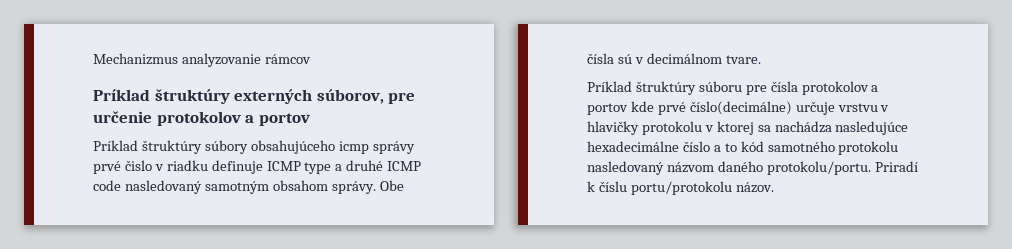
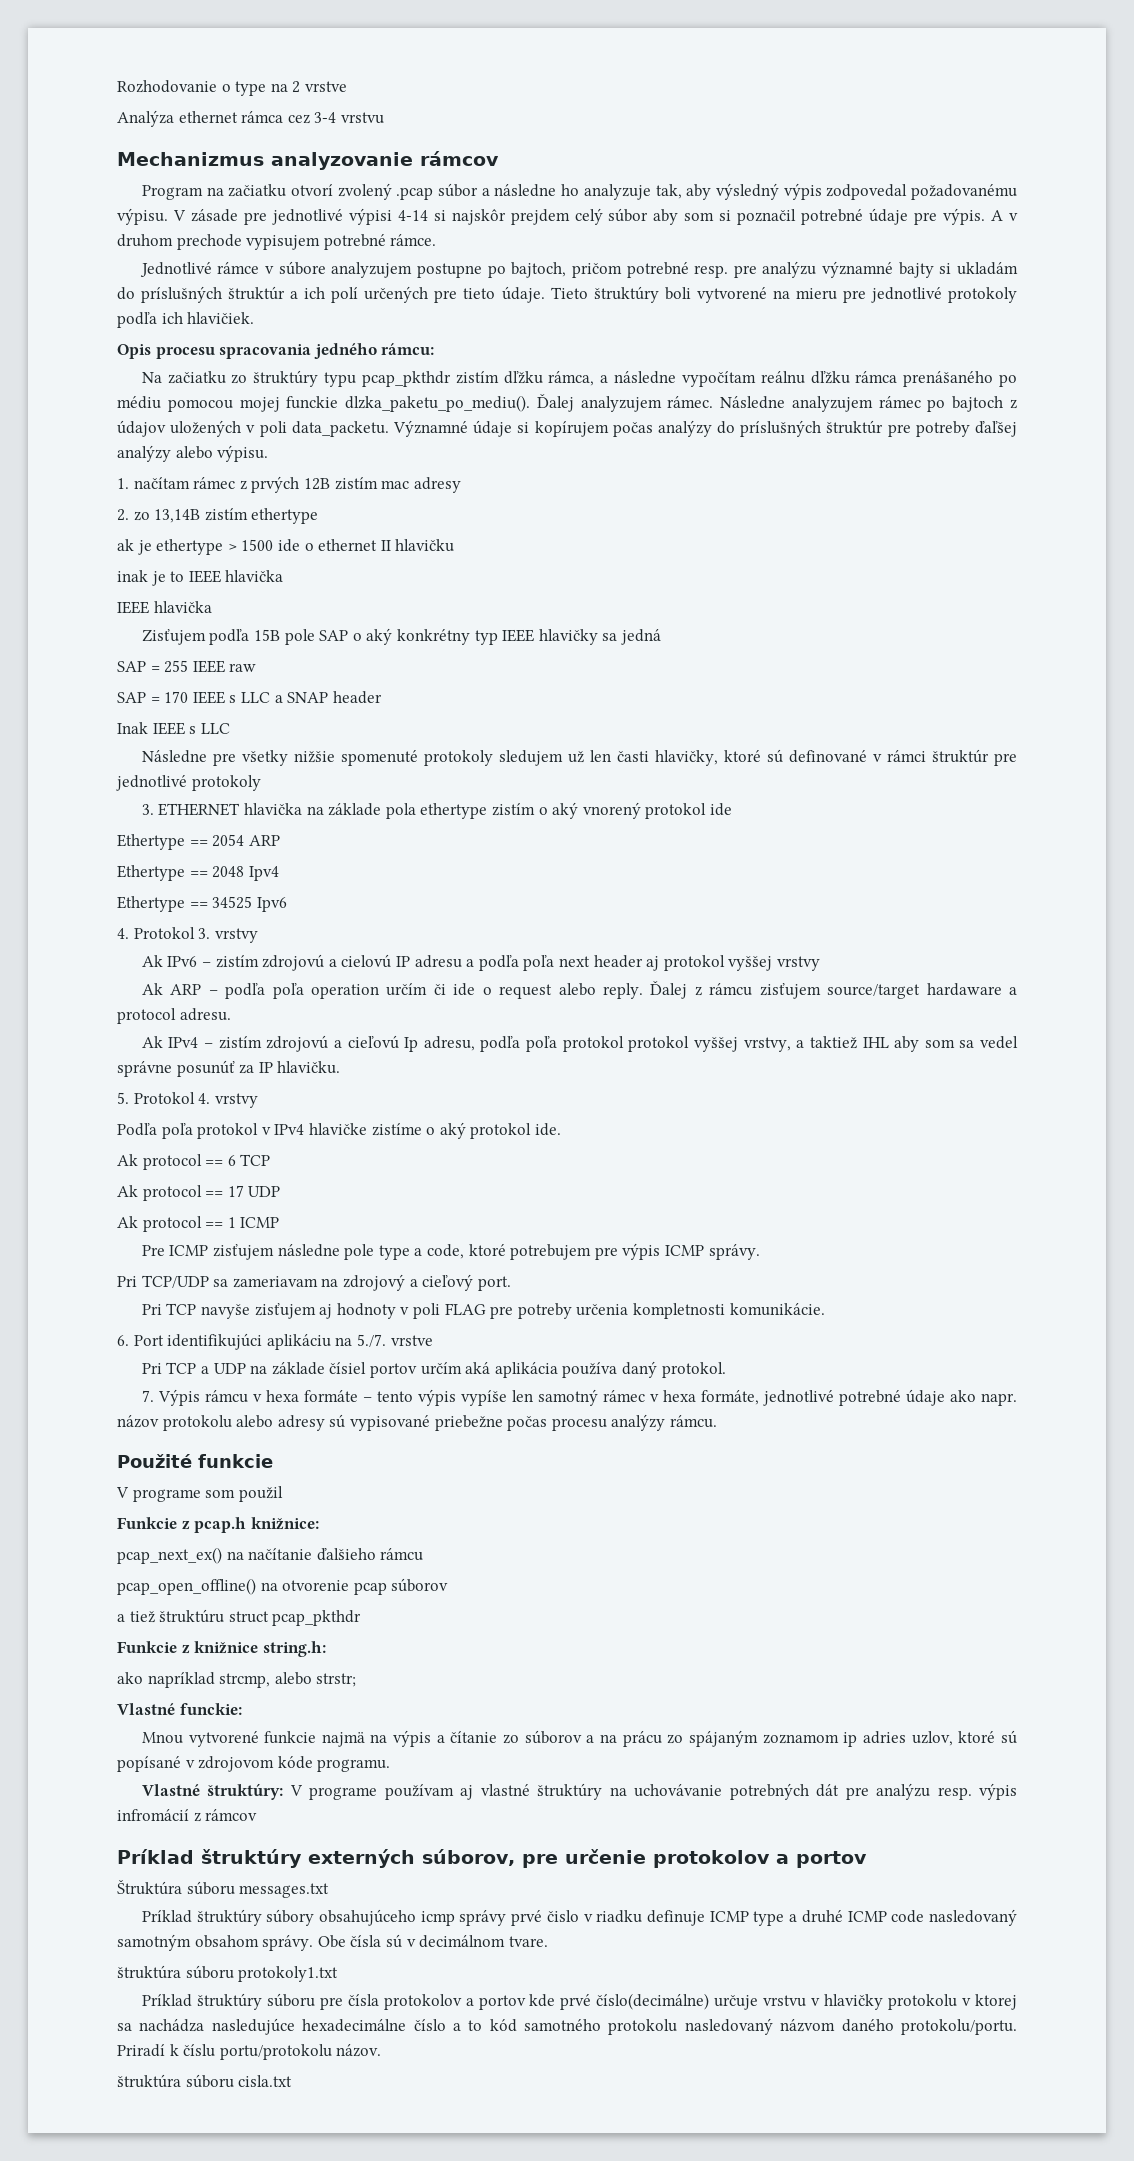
[93,53,261,67] Mechanizmus analyzovanie -> [117,80,347,96] [117,110,384,127] [117,151,499,170] [141,183,1017,200] [117,208,1019,225] [117,234,437,250] [139,261,1019,278] [117,286,1017,303] [117,312,255,328] [117,343,435,359] [141,370,1017,387] [117,394,1017,412] [117,420,1017,437] [117,445,269,462] [117,476,461,493] [117,508,319,524] [117,539,455,555] [117,570,284,586] [117,601,212,614] [141,628,661,645] [117,660,257,673] [117,691,382,704] [117,722,230,735] [141,749,1017,766] [116,775,261,791] [141,802,732,819] [117,834,280,850] [117,865,279,881] [117,896,287,912] [117,927,258,943] [141,954,820,971] [141,981,1017,999] [117,1008,231,1024] [141,1035,1018,1052] [117,1060,341,1077] [117,1092,258,1108] [117,1122,561,1139] [117,1154,271,1170] [117,1185,281,1201] [117,1216,280,1232] [141,1243,760,1260] [117,1274,511,1291] [141,1303,825,1319] [117,1333,433,1350] [141,1361,726,1378] [141,1389,1017,1406] [117,1414,717,1431] [117,1454,273,1468] [116,1486,283,1502] [117,1517,319,1533] [117,1547,424,1564] [117,1578,449,1595] [117,1609,362,1626] [117,1641,326,1657] [117,1672,357,1688] [117,1703,242,1715] [141,1730,1017,1747] [117,1756,391,1772] [141,1783,1017,1800] [117,1809,201,1822] Rozhodovanie o type na 2 vrstve // Analýza ethernet rámca cez 3-4 vrstvu // Mechanizmus analyzovanie rámcov // Program na začiatku otvorí zvolený .pcap súbor a následne ho analyzuje tak, aby výsledný výpis zodpovedal požadovanému výpisu. V zásade pre jednotlivé výpisi 4-14 si najskôr prejdem celý súbor aby som si poznačil potrebné údaje pre výpis. A v druhom prechode vypisujem potrebné rámce. // Jednotlivé rámce v súbore analyzujem postupne po bajtoch, pričom potrebné resp. pre analýzu významné bajty si ukladám do príslušných štruktúr a ich polí určených pre tieto údaje. Tieto štruktúry boli vytvorené na mieru pre jednotlivé protokoly podľa ich hlavičiek. // Opis procesu spracovania jedného rámcu: // Na začiatku zo štruktúry typu pcap_pkthdr zistím dľžku rámca, a následne vypočítam reálnu dľžku rámca prenášaného po médiu pomocou mojej funckie dlzka_paketu_po_mediu(). Ďalej analyzujem rámec. Následne analyzujem rámec po bajtoch z údajov uložených v poli data_packetu. Významné údaje si kopírujem počas analýzy do príslušných štruktúr pre potreby ďaľšej analýzy alebo výpisu. // 1. načítam rámec z prvých 12B zistím mac adresy // 2. zo 13,14B zistím ethertype // ak je ethertype > 1500 ide o ethernet II hlavičku // inak je to IEEE hlavička // IEEE hlavička // Zisťujem podľa 15B pole SAP o aký konkrétny typ IEEE hlavičky sa jedná // SAP = 255 IEEE raw // SAP = 170 IEEE s LLC a SNAP header // Inak IEEE s LLC // Následne pre všetky nižšie spomenuté protokoly sledujem už len časti hlavičky, ktoré sú definované v rámci štruktúr pre jednotlivé protokoly // 3. ETHERNET hlavička na základe pola ethertype zistím o aký vnorený protokol ide // Ethertype == 2054 ARP // Ethertype == 2048 Ipv4 // Ethertype == 34525 Ipv6 // 4. Protokol 3. vrstvy // Ak IPv6 – zistím zdrojovú a cielovú IP adresu a podľa poľa next header aj protokol vyššej vrstvy // Ak ARP – podľa poľa operation určím či ide o request alebo reply. Ďalej z rámcu zisťujem source/target hardaware a protocol adresu. // Ak IPv4 – zistím zdrojovú a cieľovú Ip adresu, podľa poľa protokol protokol vyššej vrstvy, a taktiež IHL aby som sa vedel správne posunúť za IP hlavičku. // 5. Protokol 4. vrstvy // Podľa poľa protokol v IPv4 hlavičke zistíme o aký protokol ide. // Ak protocol == 6 TCP // Ak protocol == 17 UDP // Ak protocol == 1 ICMP // Pre ICMP zisťujem následne pole type a code, ktoré potrebujem pre výpis ICMP správy. // Pri TCP/UDP sa zameriavam na zdrojový a cieľový port. // Pri TCP navyše zisťujem aj hodnoty v poli FLAG pre potreby určenia kompletnosti komunikácie. // 6. Port identifikujúci aplikáciu na 5./7. vrstve // Pri TCP a UDP na základe čísiel portov určím aká aplikácia používa daný protokol. // 7. Výpis rámcu v hexa formáte – tento výpis vypíše len samotný rámec v hexa formáte, jednotlivé potrebné údaje ako napr. názov protokolu alebo adresy sú vypisované priebežne počas procesu analýzy rámcu. // Použité funkcie // V programe som použil // Funkcie z pcap.h knižnice: // pcap_next_ex() na načítanie ďalšieho rámcu // pcap_open_offline() na otvorenie pcap súborov // a tiež štruktúru struct pcap_pkthdr // Funkcie z knižnice string.h: // ako napríklad strcmp, alebo strstr; // Vlastné funckie: // Mnou vytvorené funkcie najmä na výpis a čítanie zo súborov a na prácu zo spájaným zoznamom ip adries uzlov, ktoré sú popísané v zdrojovom kóde programu. // Vlastné štruktúry: V programe používam aj vlastné štruktúry na uchovávanie potrebných dát pre analýzu resp. výpis infromácií z
(310, 119) none -> [117,1880,330,1898] // Štruktúra súboru messages.txt
(761, 59) none -> [117,1965,339,1982] // štruktúra súboru protokoly1.txt
(774, 187) none -> [117,2074,293,2088] // štruktúra súboru cisla.txt

